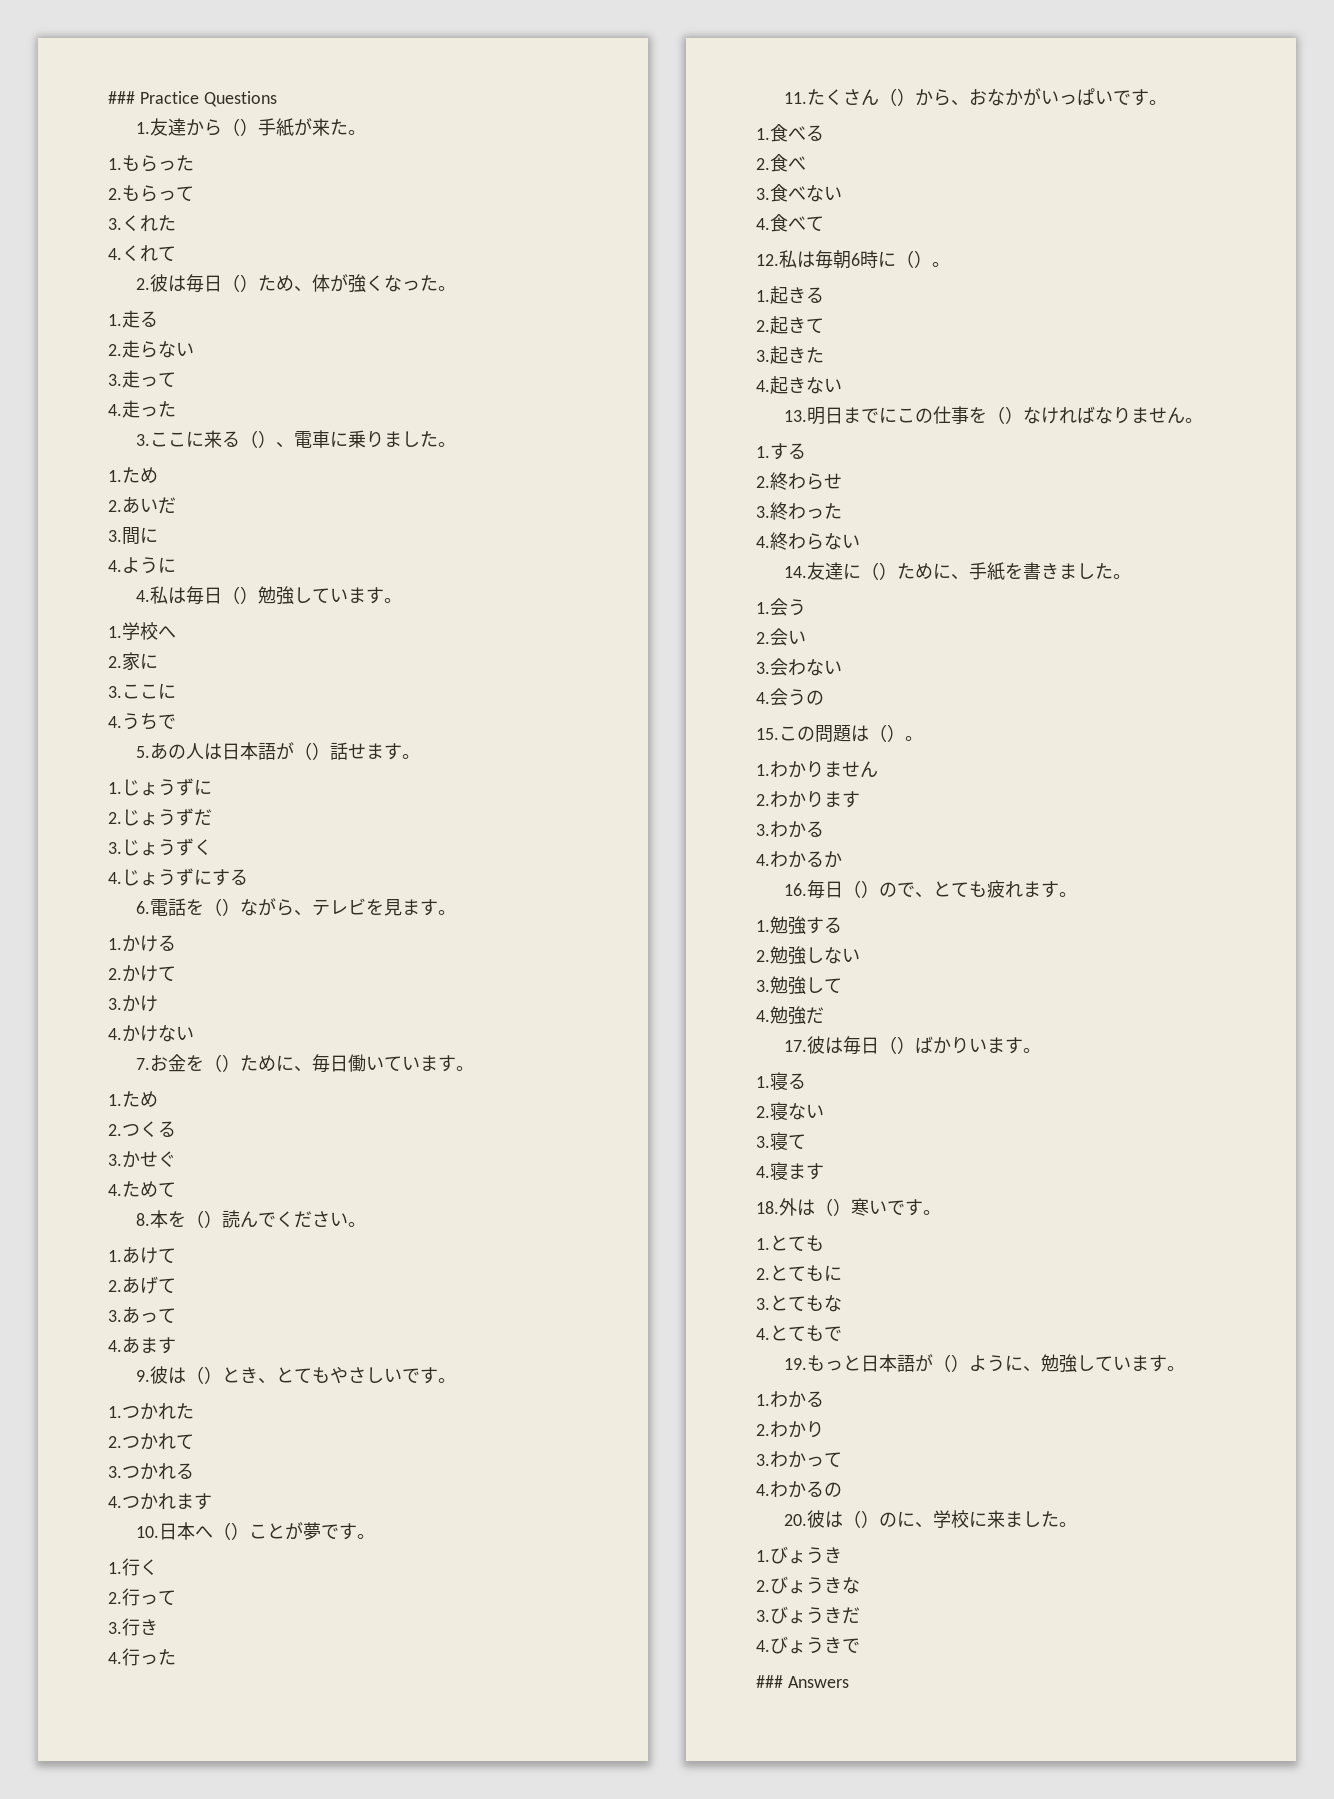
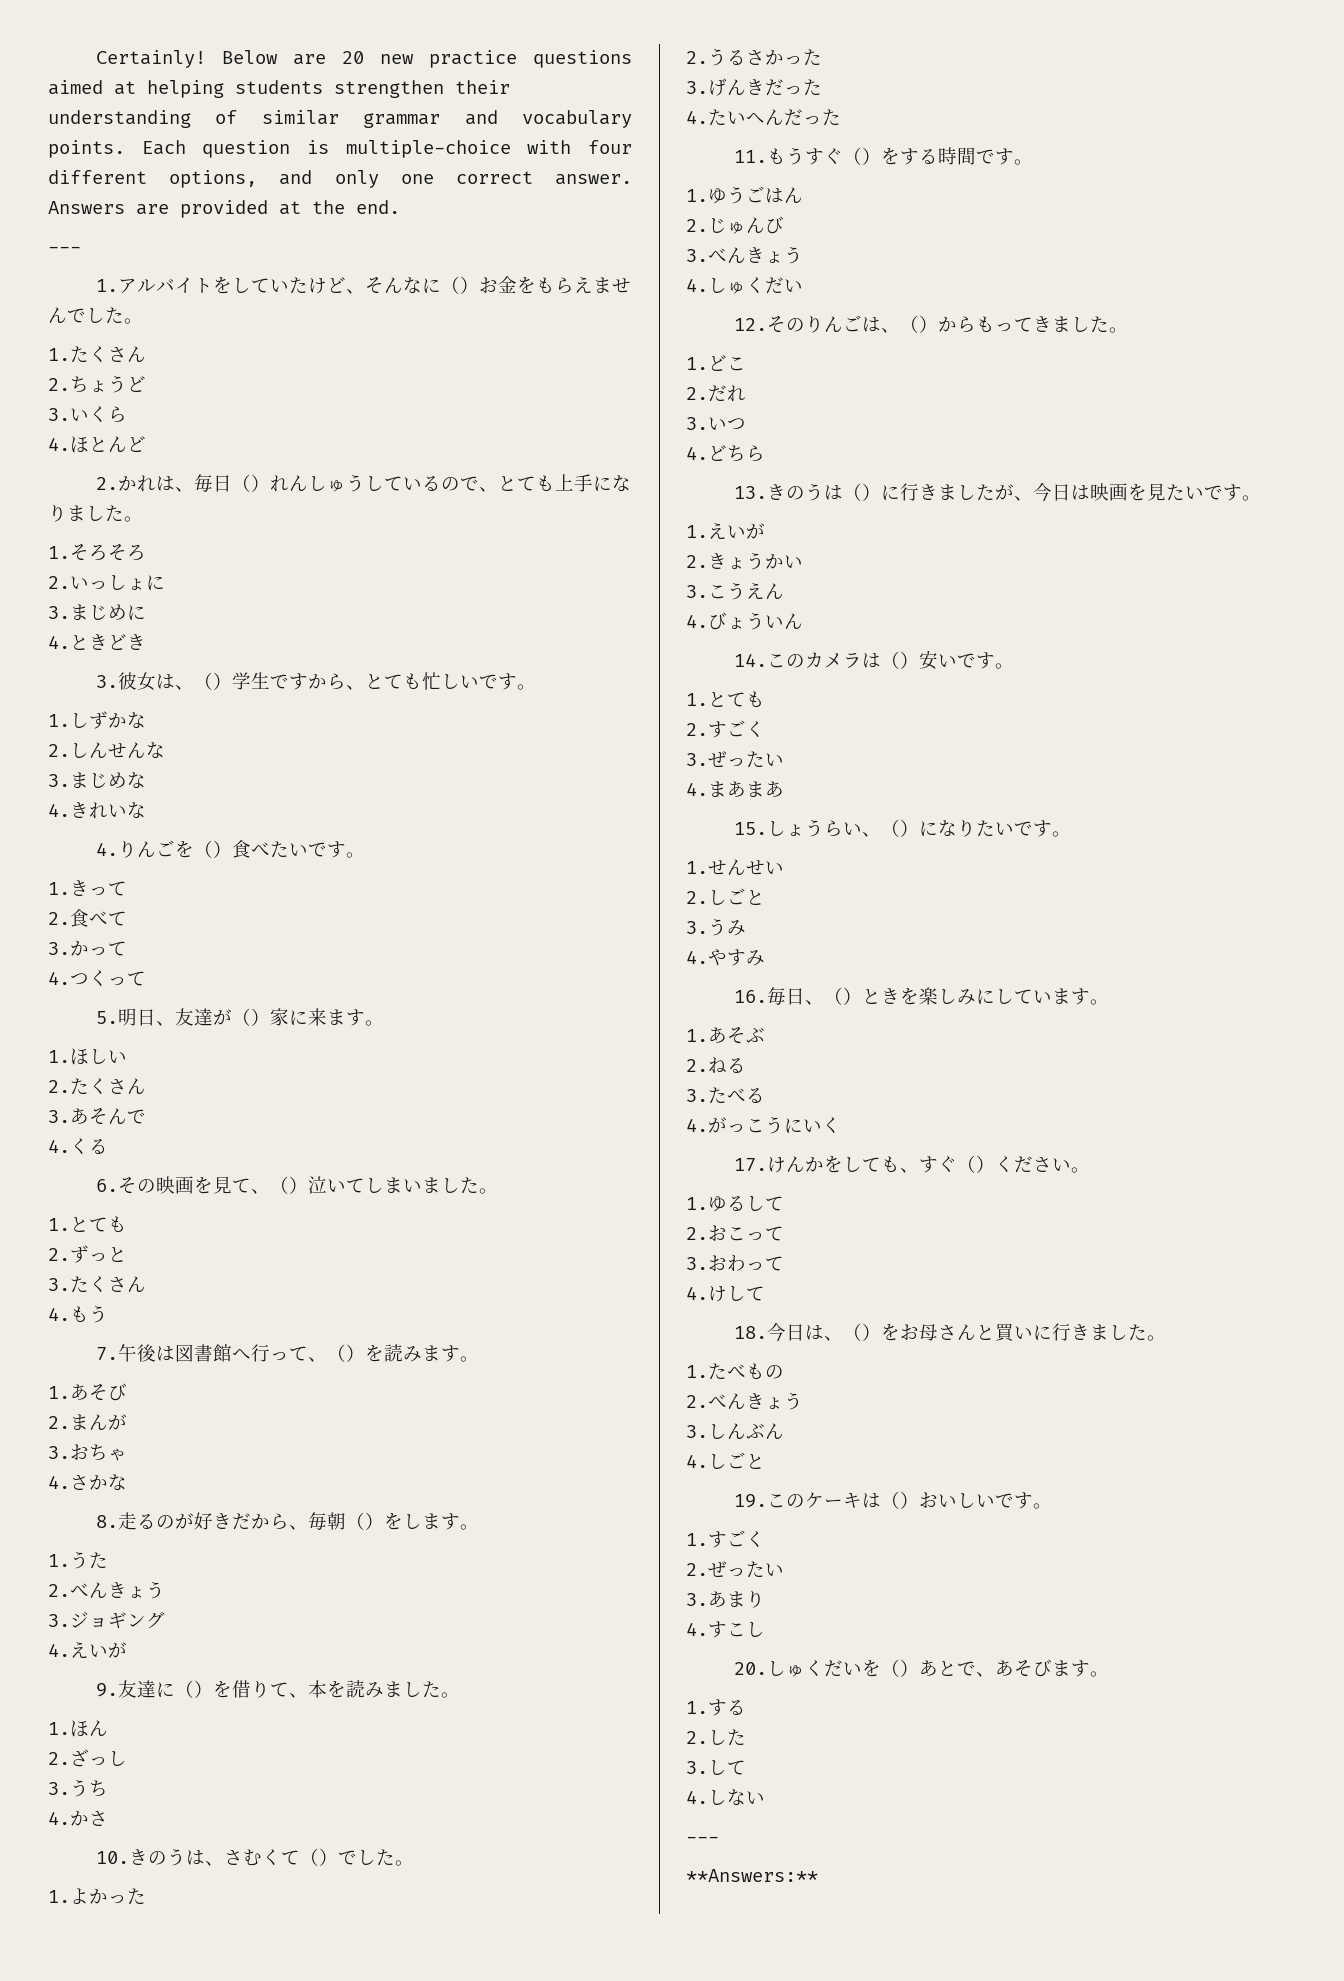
[108,91,277,107] [135,118,366,137] [108,155,194,172] [108,185,194,202] [108,215,176,232] [108,245,176,262] [135,274,456,293] [108,310,158,328] [108,340,194,358] [108,370,176,388] [108,400,176,418] [135,430,366,448] ### Practice Questions // 1.友達から（）手紙が来た。 // 1.もらった // 2.もらって // 3.くれた // 4.くれて // 2.彼は毎日（）ため、体が強くなった。 // 1.走る // 2.走らない // 3.走って // 4.走った // 3.ここに来る（）、電車に乗 -> [95,50,632,68] [48,80,510,98] [48,110,632,128] [48,140,632,158] [48,170,632,188] [48,200,400,218] [48,246,81,253] [95,276,631,294] [48,307,143,324] [48,346,146,363] [48,375,146,393] [48,406,127,423] [48,436,146,453] [95,474,631,493] Certainly! Below are 20 new practice questions aimed at helping students strengthen their understanding of similar grammar and vocabulary points. Each question is multiple-choice with four different options, and only one correct answer. Answers are provided at the end. // --- // 1.アルバイトをしていたけど、そんなに（）お金をもらえませんでした。 // 1.たくさん // 2.ちょうど // 3.いくら // 4.ほとんど // 2.かれは、毎日（）れんしゅうしているので、とても上手にな
[122,467,158,483] [108,496,176,514] [108,527,158,545] [108,557,176,574] [135,586,402,605] [108,622,176,640] [108,652,158,671] [108,683,176,699] [108,713,176,730] [135,742,420,760] [108,778,212,796] [108,808,212,826] [108,838,212,856] [108,868,248,886] [135,898,456,916] [108,935,176,952] [108,965,176,982] [108,995,158,1012] [108,1025,194,1042] [135,1054,474,1073] [108,1091,158,1107] [108,1121,176,1137] [108,1151,176,1168] [108,1181,176,1197] [135,1210,366,1228] [108,1246,176,1264] [108,1276,176,1294] [108,1306,176,1324] [108,1336,176,1354] [135,1366,456,1384] [108,1403,194,1420] [108,1433,194,1450] [108,1463,194,1480] [108,1493,212,1510] [135,1522,375,1540] [108,1558,158,1576] [108,1588,176,1606] [108,1618,158,1636] [108,1648,176,1666] [783,88,1167,106] [756,124,824,142] ため // 2.あいだ // 3.間に // 4.ように // 4.私は毎日（）勉強しています。 // 1.学校へ // 2.家に // 3.ここに // 4.うちで // 5.あの人は日本語が（）話せます。 // 1.じょうずに // 2.じょうずだ // 3.じょうずく // 4.じょうずにする // 6.電話を（）ながら、テレビを見ます。 // 1.かける // 2.かけて // 3.かけ // 4.かけない // 7.お金を（）ために、毎日働いています。 // 1.ため // 2.つくる // 3.かせぐ // 4.ためて // 8.本を（）読んでください。 // 1.あけて // 2.あげて // 3.あって // 4.あます // 9.彼は（）とき、とてもやさしいです。 // 1.つかれた // 2.つかれて // 3.つかれる // 4.つかれます // 10.日本へ（）ことが夢です。 // 1.行く // 2.行って // 3.行き // 4.行った // 11.たくさん（）から、おなかがいっぱいです。 // 1.食べる -> [70,544,146,561] [48,574,165,590] [48,604,146,621] [48,634,146,650] [95,672,536,691] [48,711,146,729] [48,742,165,759] [48,772,146,789] [48,802,146,819] [95,840,365,858] [48,880,127,896] そろそろ // 2.いっしょに // 3.まじめに // 4.ときどき // 3.彼女は、（）学生ですから、とても忙しいです。 // 1.しずかな // 2.しんせんな // 3.まじめな // 4.きれいな // 4.りんごを（）食べたいです。 // 1.きって
[756,184,842,202] [756,214,824,232] [756,250,950,269] [756,286,824,304] [756,316,824,334] [756,346,824,364] [756,376,842,394] [783,406,1203,425] [756,443,806,460] [756,472,842,490] [756,502,842,520] [756,532,860,550] [783,566,807,578] // 3.食べない // 4.食べて // 12.私は毎朝6時に（）。 // 1.起きる // 2.起きて // 3.起きた // 4.起きない // 13.明日までにこの仕事を（）なければなりません。 // 1.する // 2.終わらせ // 3.終わった // 4.終わらない // 14. -> [108,911,127,926] [48,940,127,956] [48,970,146,986] [95,1008,384,1026] [48,1048,127,1065] [48,1078,146,1095] [48,1108,146,1125] [48,1138,108,1154] [95,1176,498,1194] [48,1216,127,1233] [48,1245,127,1263] [48,1276,146,1293] [48,1305,108,1323] [95,1344,479,1362] [48,1383,127,1401] [48,1414,127,1431] [48,1444,127,1461] [48,1474,127,1491] [95,1512,479,1531] [48,1551,108,1569] [48,1581,165,1599] [48,1611,165,1629] [48,1641,127,1658] [95,1683,118,1697] て // 3.かって // 4.つくって // 5.明日、友達が（）家に来ます。 // 1.ほしい // 2.たくさん // 3.あそんで // 4.くる // 6.その映画を見て、（）泣いてしまいました。 // 1.とても // 2.ずっと // 3.たくさん // 4.もう // 7.午後は図書館へ行って、（）を読みます。 // 1.あそび // 2.まんが // 3.おちゃ // 4.さかな // 8.走るのが好きだから、毎朝（）をします。 // 1.うた // 2.べんきょう // 3.ジョギング // 4.えいが // 9.
[896,562,1131,581] [756,598,806,616] [756,628,806,646] [756,658,842,676] [756,688,824,706] [756,724,923,743] [756,761,878,778] [756,791,860,808] [756,821,824,838] [756,851,842,868] [783,880,1077,899] [756,916,842,935] [756,946,860,965] [756,976,842,995] [756,1006,824,1025] [783,1036,1041,1055] [756,1072,806,1090] [756,1102,824,1120] [756,1132,806,1150] [756,1162,824,1180] [756,1198,869,1216] ために、手紙を書きました。 // 1.会う // 2.会い // 3.会わない // 4.会うの // 15.この問題は（）。 // 1.わかりません // 2.わかります // 3.わかる // 4.わかるか // 16.毎日（）ので、とても疲れます。 // 1.勉強する // 2.勉強しない // 3.勉強して // 4.勉強だ // 17.彼は毎日（）ばかりいます。 // 1.寝る // 2.寝ない // 3.寝て // 4.寝ます // 18.外は（）寒 -> [212,1680,460,1698] [48,1720,108,1737] [48,1749,127,1767] [48,1779,108,1797] [48,1810,108,1826] [95,1848,414,1866] [48,1888,146,1905] [686,48,822,66] [686,78,822,96] [686,109,841,126] [733,147,1033,165] [686,186,803,204] [686,216,784,234] [686,246,803,264] [686,277,803,294] [733,315,1128,333] [686,355,746,371] [686,385,746,402] [686,417,746,431] [686,445,765,462] [733,483,1261,502] [686,522,765,539] [686,552,803,570] [686,582,784,600] [686,612,803,630] [733,650,938,670] を借りて、本を読みました。 // 1.ほん // 2.ざっし // 3.うち // 4.かさ // 10.きのうは、さむくて（）でした。 // 1.よかった // 2.うるさかった // 3.げんきだった // 4.たいへんだった // 11.もうすぐ（）をする時間です。 // 1.ゆうごはん // 2.じゅんび // 3.べんきょう // 4.しゅくだい // 12.そのりんごは、（）からもってきました。 // 1.どこ // 2.だれ // 3.いつ // 4.どちら // 13.きのうは（）に行きましたが、今日は映画を見たいです。 // 1.えいが // 2.きょうかい // 3.こうえん // 4.びょういん // 14.このカメラは（）安
[770,1265,842,1281] [756,1295,842,1312] [756,1325,842,1341] [783,1354,1185,1373] [756,1391,824,1408] [756,1421,824,1438] [756,1451,842,1468] [756,1481,842,1498] [783,1510,1077,1528] [756,1546,842,1564] [756,1576,860,1594] [756,1606,860,1624] [756,1636,860,1654] [756,1675,849,1688] とてもに // 3.とてもな // 4.とてもで // 19.もっと日本語が（）ように、勉強しています。 // 1.わかる // 2.わかり // 3.わかって // 4.わかるの // 20.彼は（）のに、学校に来ました。 // 1.びょうき // 2.びょうきな // 3.びょうきだ // 4.びょうきで // ### Answers -> [708,720,765,738] [686,751,784,768] [686,781,784,798] [733,819,1071,837] [686,859,784,875] [686,888,765,905] [686,918,746,936] [686,949,765,966] [733,987,1109,1006] [686,1027,765,1044] [686,1057,746,1074] [686,1087,765,1104] [686,1116,841,1134] [733,1155,1090,1173] [686,1195,784,1212] [686,1225,784,1241] [686,1255,784,1272] [686,1285,765,1302] [733,1323,1166,1342] [686,1363,784,1380] [686,1392,803,1410] [686,1423,784,1439] [686,1452,765,1469] [733,1491,1052,1509] [686,1530,765,1548] [686,1561,784,1578] [686,1590,765,1608] [686,1621,765,1638] [733,1659,1109,1677] [686,1699,746,1716] [686,1729,746,1746] [686,1759,746,1775] [686,1789,765,1806] [686,1836,719,1843] [686,1869,818,1882] すごく // 3.ぜったい // 4.まあまあ // 15.しょうらい、（）になりたいです。 // 1.せんせい // 2.しごと // 3.うみ // 4.やすみ // 16.毎日、（）ときを楽しみにしています。 // 1.あそぶ // 2.ねる // 3.たべる // 4.がっこうにいく // 17.けんかをしても、すぐ（）ください。 // 1.ゆるして // 2.おこって // 3.おわって // 4.けして // 18.今日は、（）をお母さんと買いに行きました。 // 1.たべもの // 2.べんきょう // 3.しんぶん // 4.しごと // 19.このケーキは（）おいしいです。 // 1.すごく // 2.ぜったい // 3.あまり // 4.すこし // 20.しゅくだいを（）あとで、あそびます。 // 1.する // 2.した // 3.して // 4.しない // --- // **Answers:**

